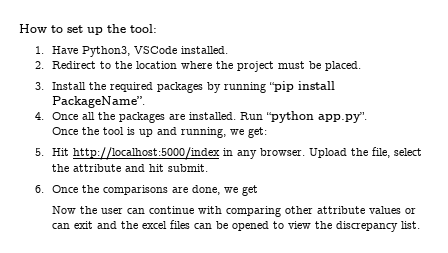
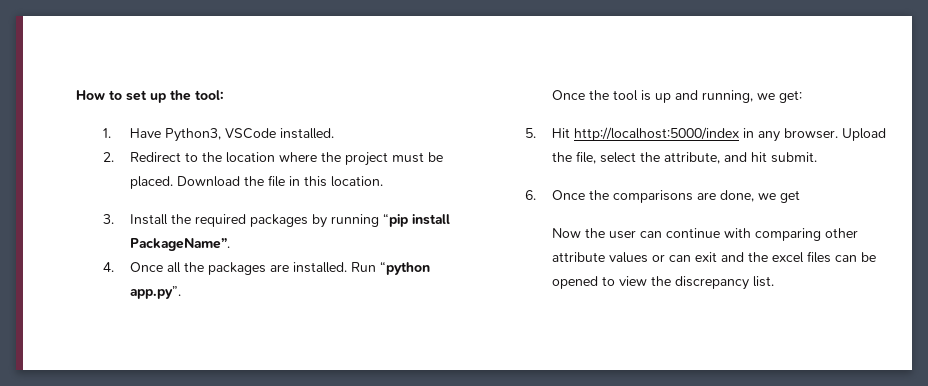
(361, 66) none -> [177,175,384,187] Download the file in this location.
[72,164,121,172] attribute -> [664,152,721,164] attribute,

